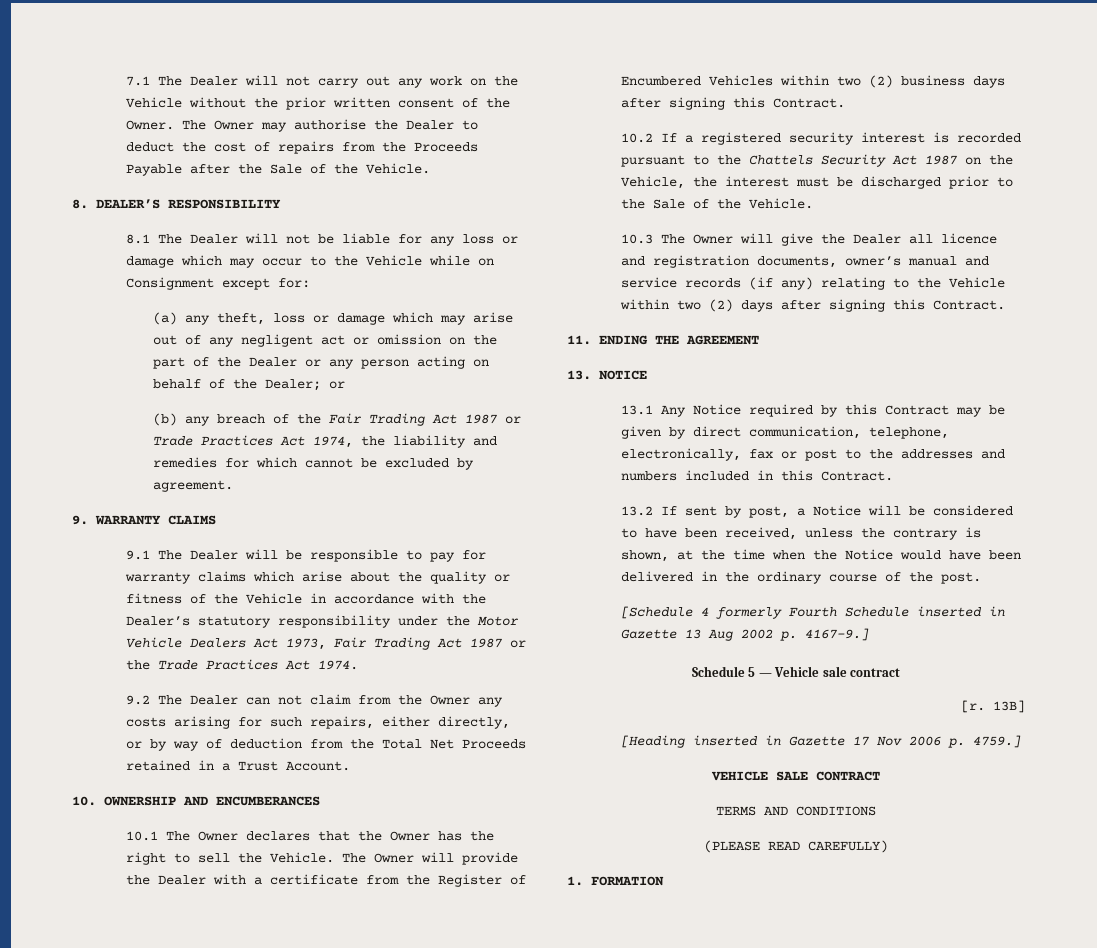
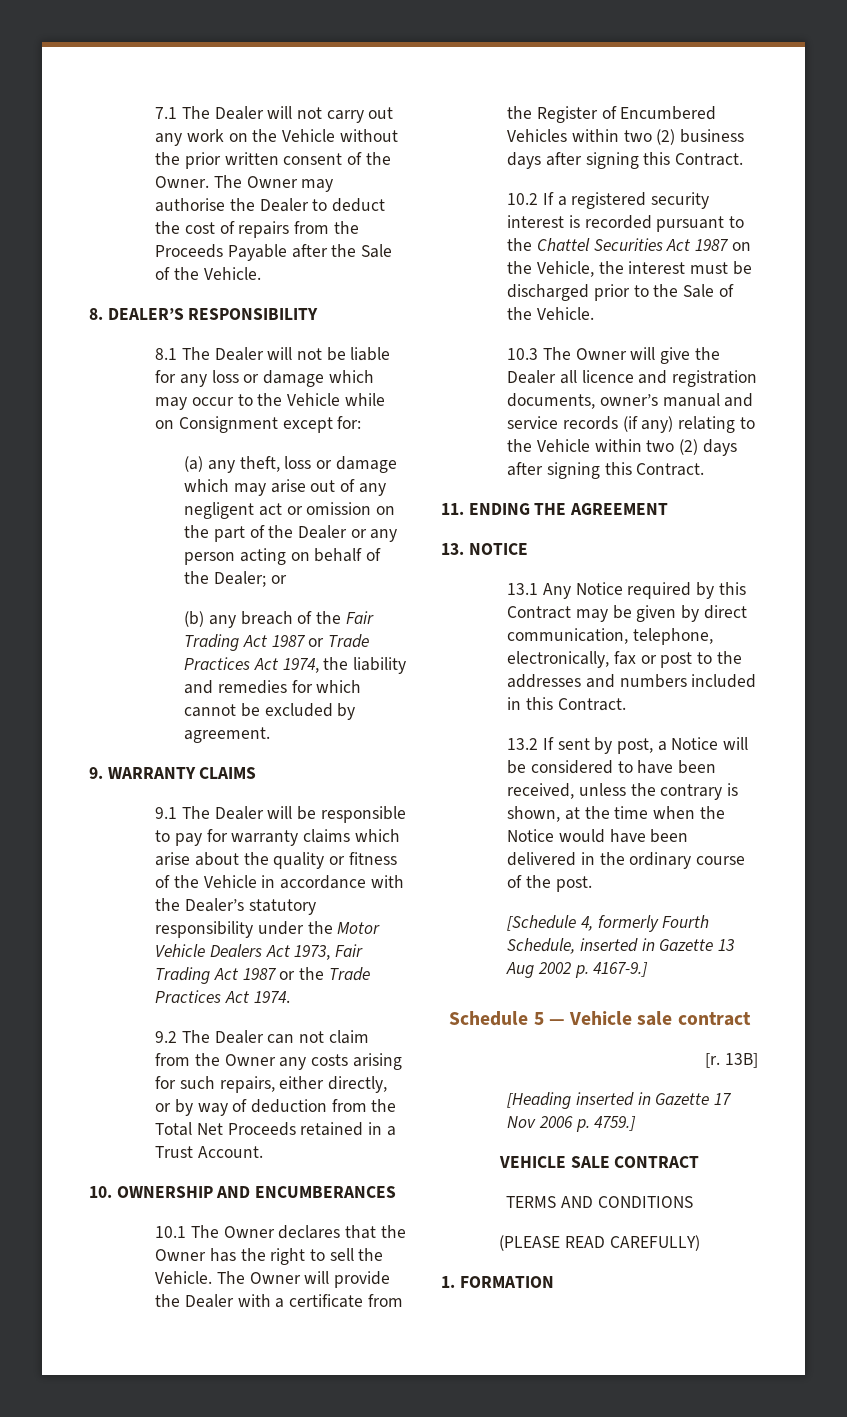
[748,154,886,167] Chattels Security -> [536,238,663,251] Chattel Securities
[700,607,709,616] 4 -> [580,916,593,931] 4,
[844,607,909,617] Schedule -> [507,938,576,954] Schedule,

